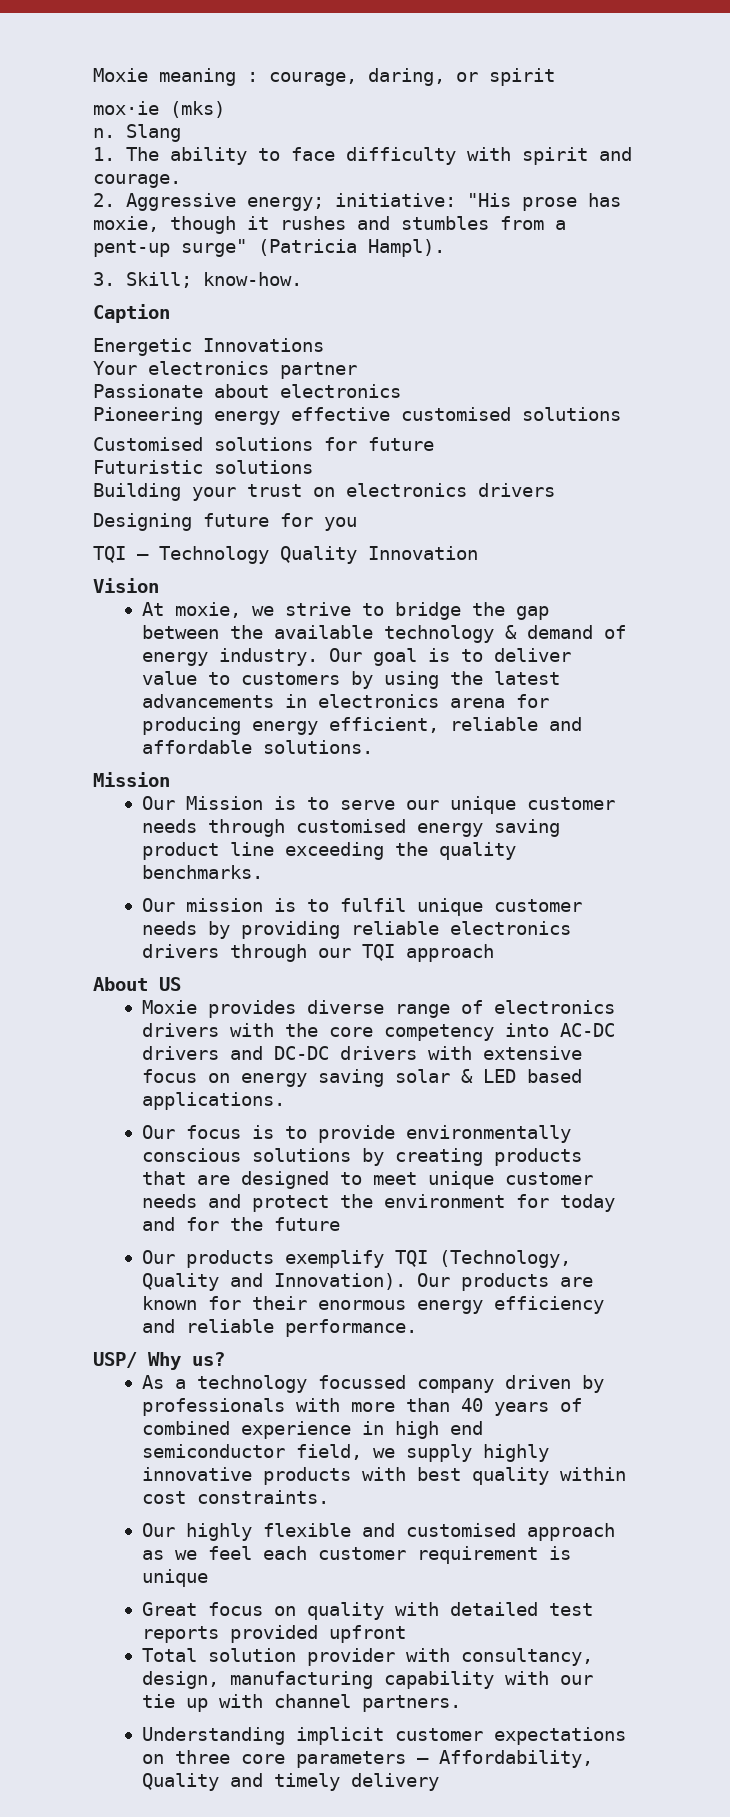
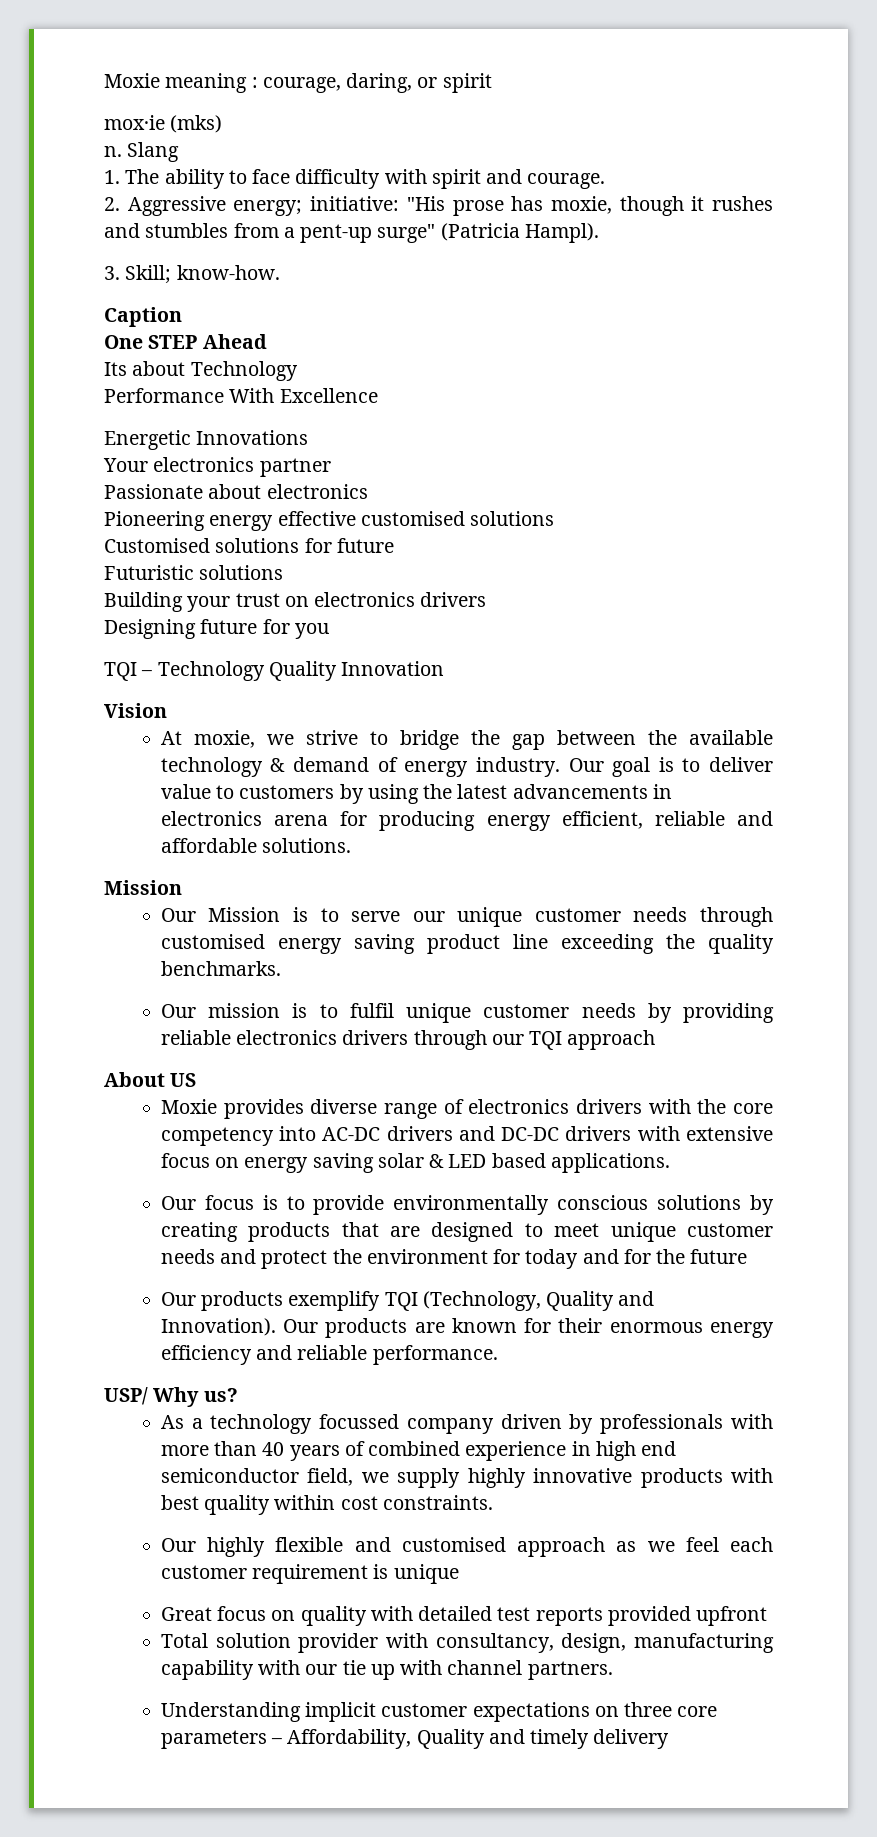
(170, 313) none -> [104,334,267,349] [104,361,298,381] [104,388,378,403] // One STEP Ahead // Its about Technology // Performance With Excellence

